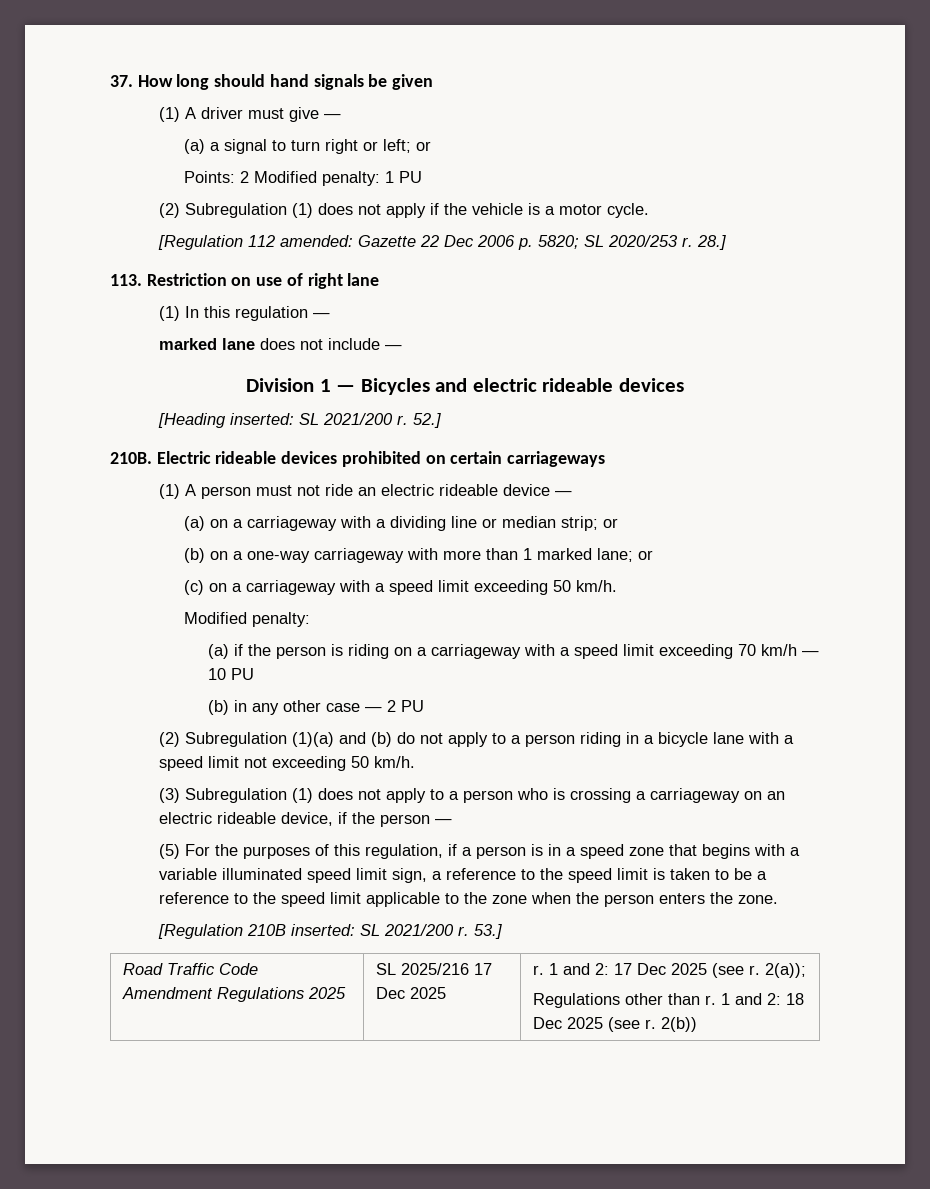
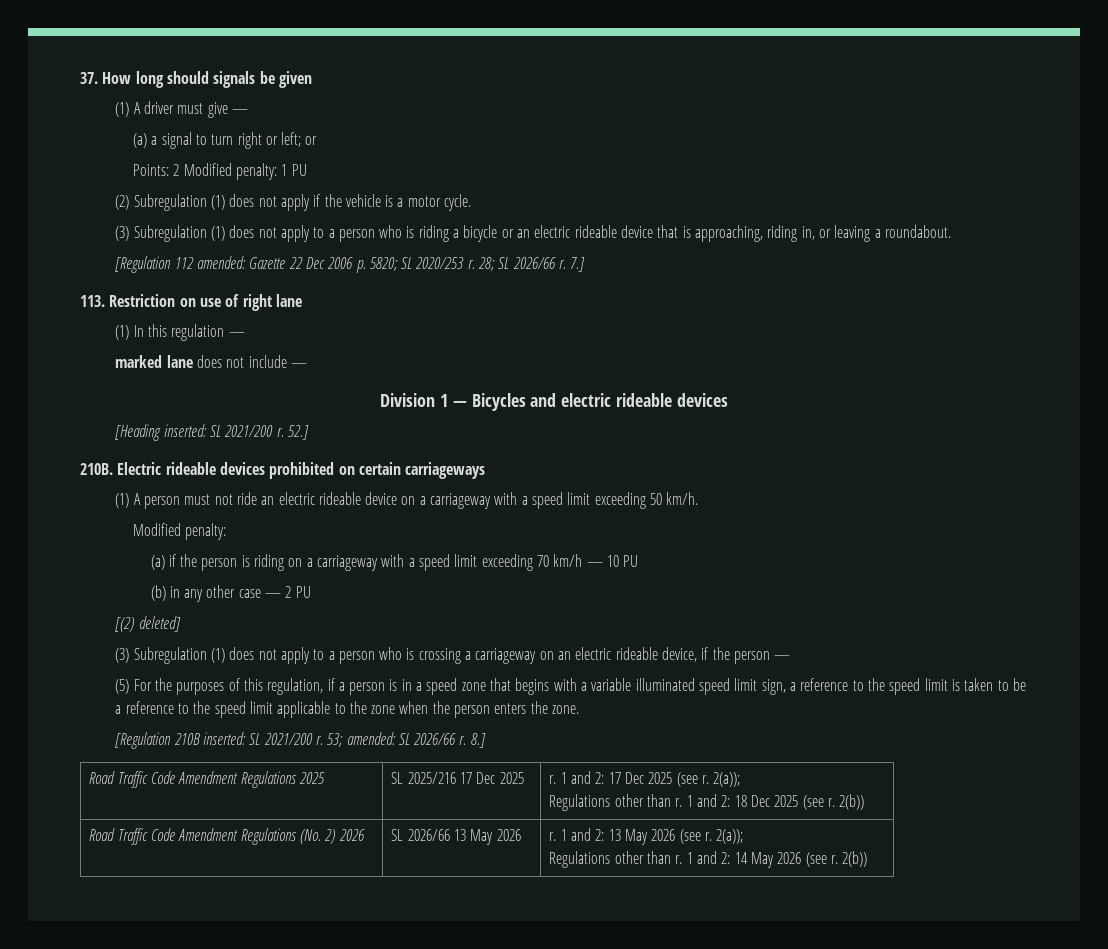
[269,74,309,87] hand -> (209, 77) none
(650, 210) none -> [115,225,951,242] // (3) Subregulation (1) does not apply to a person who is riding a bicycle or an electric rideable device that is approaching, riding in, or leaving a roundabout.
[697,235,727,250] 28.] -> [478,257,586,272] 28; SL 2026/66 r. 7.]
[555,491,573,496] [183,516,618,531] [183,548,653,563] [183,580,204,595] — // (a) on a carriageway with a dividing line or median strip; or // (b) on a one-way carriageway with more than 1 marked lane; or // (c) -> (398, 498) none
[159,732,795,747] [159,756,416,771] (2) Subregulation (1)(a) and (b) do not apply to a person riding in a bicycle lane with a speed limit not exceeding 50 km/h. -> [115,616,181,632] [(2) deleted]
[474,924,503,939] 53.] -> [327,732,486,748] 53; amended: SL 2026/66 r. 8.]
(698, 1024) none -> [89,828,365,845] [391,829,521,845] [549,828,744,845] [549,851,868,868] // Road Traffic Code Amendment Regulations (No. 2) 2026 | SL 2026/66 13 May 2026 | r. 1 and 2: 13 May 2026 (see r. 2(a)); // Regulations other than r. 1 and 2: 14 May 2026 (see r. 2(b))

